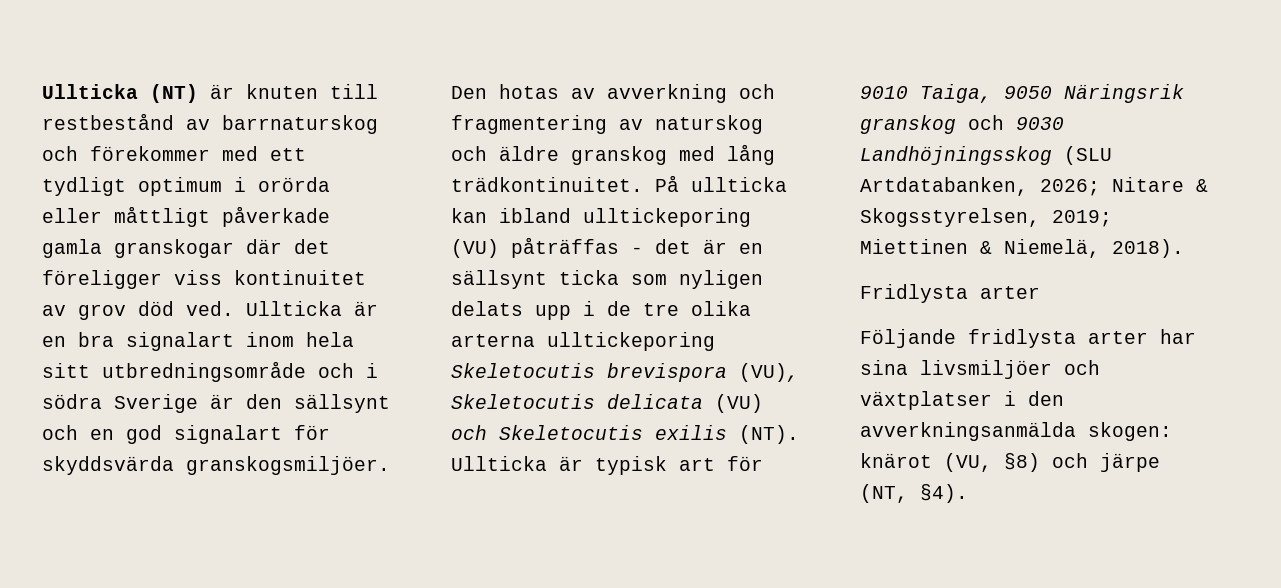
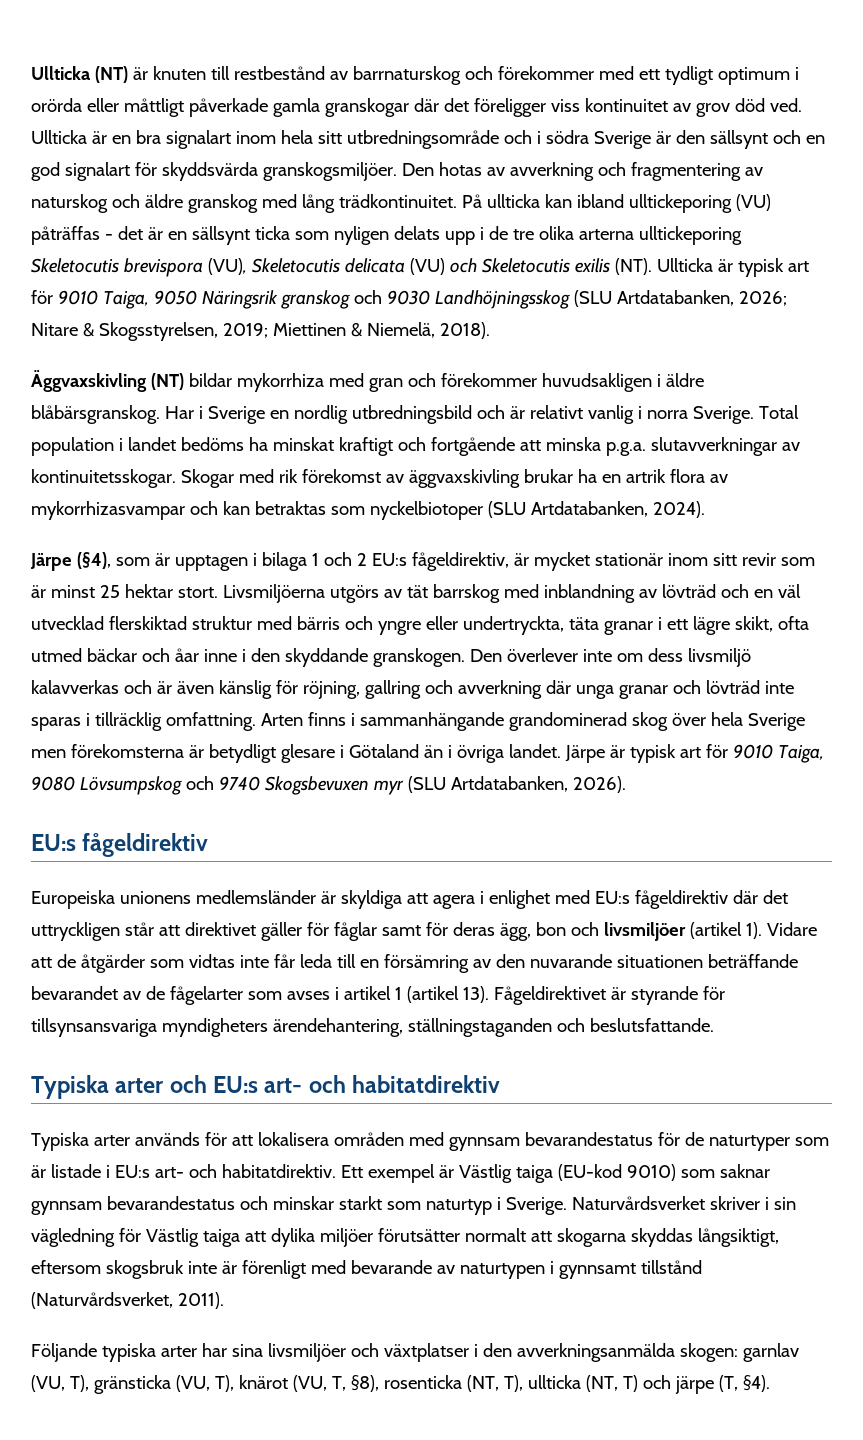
[860,284,1040,303] Fridlysta arter -> [31,370,704,392] [31,405,799,424] [31,437,800,456] [31,469,728,488] [31,501,705,520] [30,552,815,571] [31,584,801,603] [31,616,809,635] [31,648,751,667] [31,680,794,699] [31,712,805,731] [31,744,824,763] [31,776,626,795] [31,833,209,857] [31,890,788,909] [31,922,817,941] [31,954,798,973] [31,986,725,1005] [31,1018,714,1037] [31,1075,501,1099] [31,1132,829,1151] [31,1164,770,1183] [31,1196,796,1215] [31,1228,779,1247] [31,1260,702,1279] [31,1292,224,1309] Äggvaxskivling (NT) bildar mykorrhiza med gran och förekommer huvudsakligen i äldre blåbärsgranskog. Har i Sverige en nordlig utbredningsbild och är relativt vanlig i norra Sverige. Total population i landet bedöms ha minskat kraftigt och fortgående att minska p.g.a. slutavverkningar av kontinuitetsskogar. Skogar med rik förekomst av äggvaxskivling brukar ha en artrik flora av mykorrhizasvampar och kan betraktas som nyckelbiotoper (SLU Artdatabanken, 2024). // Järpe (§4), som är upptagen i bilaga 1 och 2 EU:s fågeldirektiv, är mycket stationär inom sitt revir som är minst 25 hektar stort. Livsmiljöerna utgörs av tät barrskog med inblandning av lövträd och en väl utvecklad flerskiktad struktur med bärris och yngre eller undertryckta, täta granar i ett lägre skikt, ofta utmed bäckar och åar inne i den skyddande granskogen. Den överlever inte om dess livsmiljö kalavverkas och är även känslig för röjning, gallring och avverkning där unga granar och lövträd inte sparas i tillräcklig omfattning. Arten finns i sammanhängande grandominerad skog över hela Sverige men förekomsterna är betydligt glesare i Götaland än i övriga landet. Järpe är typisk art för 9010 Taiga, 9080 Lövsumpskog och 9740 Skogsbevuxen myr (SLU Artdatabanken, 2026). // EU:s fågeldirektiv // Europeiska unionens medlemsländer är skyldiga att agera i enlighet med EU:s fågeldirektiv där det uttryckligen står att direktivet gäller för fåglar samt för deras ägg, bon och livsmiljöer (artikel 1). Vidare att de åtgärder som vidtas inte får leda till en försämring av den nuvarande situationen beträffande bevarandet av de fågelarter som avses i artikel 1 (artikel 13). Fågeldirektivet är styrande för tillsynsansvariga myndigheters ärendehantering, ställningstaganden och beslutsfattande. // Typiska arter och EU:s art- och habitatdirektiv // Typiska arter används för att lokalisera områden med gynnsam bevarandestatus för de naturtyper som är listade i EU:s art- och habitatdirektiv. Ett exempel är Västlig taiga (EU-kod 9010) som saknar gynnsam bevarandestatus och minskar starkt som naturtyp i Sverige. Naturvårdsverket skriver i sin vägledning för Västlig taiga att dylika miljöer förutsätter normalt att skogarna skyddas långsiktigt, eftersom skogsbruk inte är förenligt med bevarande av naturtypen i gynnsamt tillstånd (Naturvårdsverket, 2011).
[968,329,1076,348] fridlysta -> [101,1343,156,1362] typiska
[860,453,1040,472] knärot (VU, §8) -> [742,1343,799,1362] [31,1375,638,1394] garnlav (VU, T), gränsticka (VU, T), knärot (VU, T, §8), rosenticka (NT, T), ullticka (NT, T)
[860,484,908,503] (NT, -> [718,1375,738,1392] (T,

